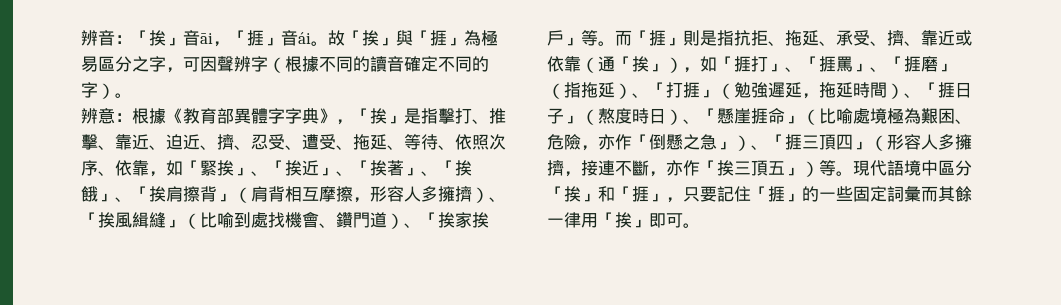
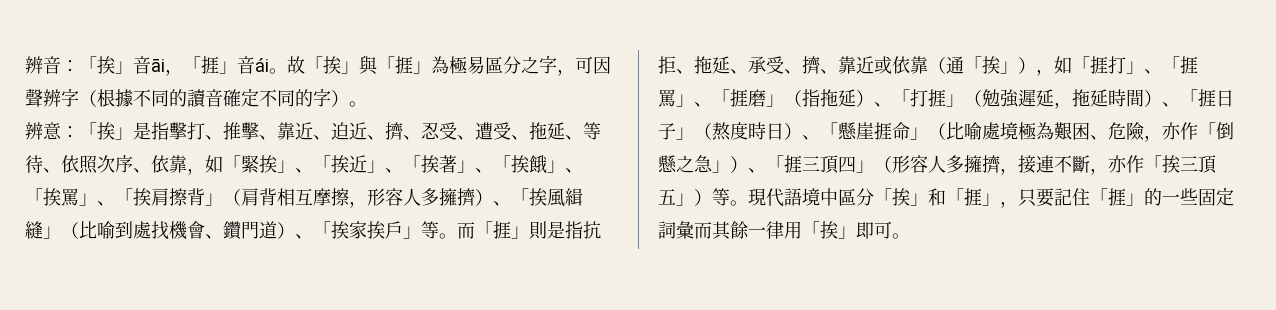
[132,108,353,125] 根據《教育部異體字字典》， -> (79, 132) none
(166, 194) none -> [61,188,152,206] 罵」、「挨

